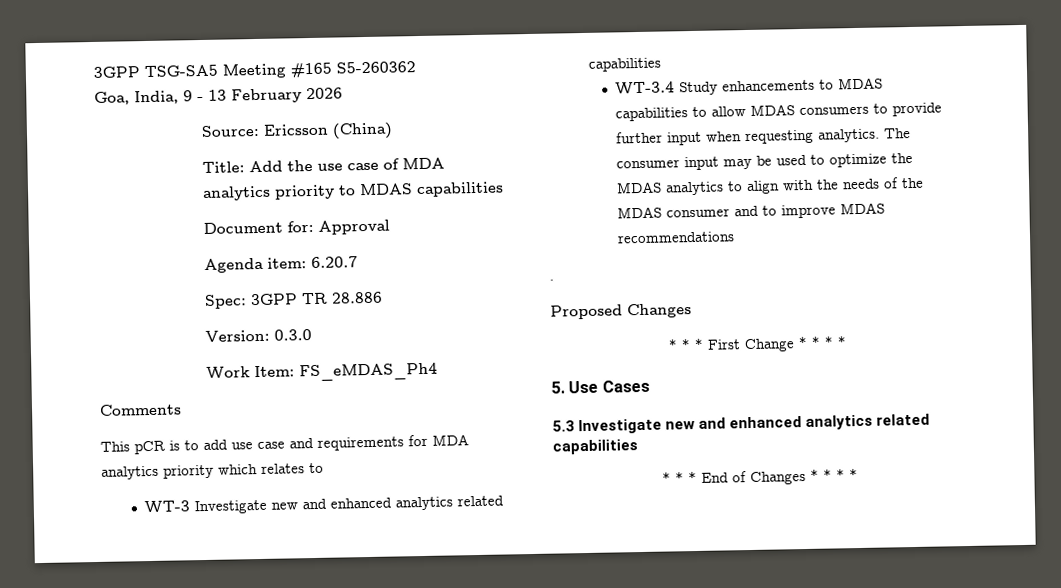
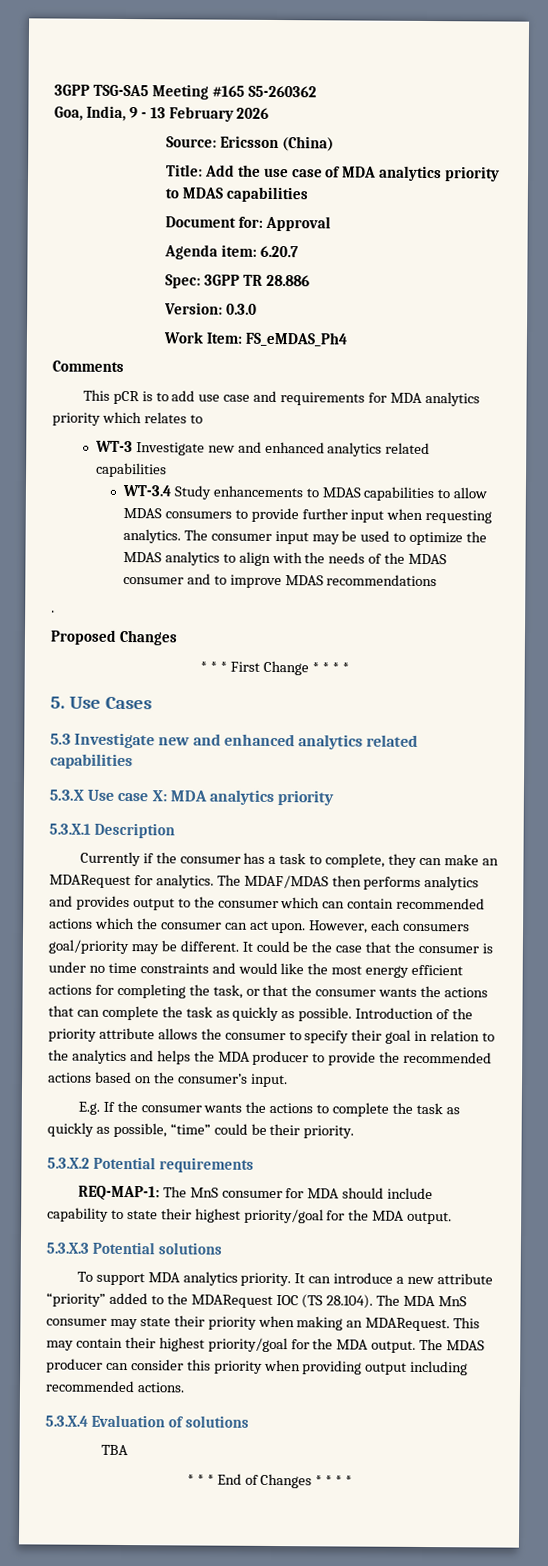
(638, 447) none -> [49,789,335,806] [49,822,175,839] [79,851,499,868] [49,874,480,891] [49,895,486,911] [49,917,471,934] [48,939,493,955] [48,961,464,978] [48,983,489,999] [48,1005,474,1022] [48,1027,496,1044] [48,1049,493,1066] [48,1071,288,1088] [77,1100,460,1117] [47,1122,355,1139] [47,1156,254,1173] [77,1185,434,1201] [47,1207,453,1225] [46,1241,222,1255] [76,1271,493,1287] [46,1292,468,1309] [46,1315,481,1332] [46,1337,486,1353] [46,1358,469,1376] [45,1380,185,1393] [45,1414,249,1428] [100,1444,128,1456] // 5.3.X Use case X: MDA analytics priority // 5.3.X.1 Description // Currently if the consumer has a task to complete, they can make an MDARequest for analytics. The MDAF/MDAS then performs analytics and provides output to the consumer which can contain recommended actions which the consumer can act upon. However, each consumers goal/priority may be different. It could be the case that the consumer is under no time constraints and would like the most energy efficient actions for completing the task, or that the consumer wants the actions that can complete the task as quickly as possible. Introduction of the priority attribute allows the consumer to specify their goal in relation to the analytics and helps the MDA producer to provide the recommended actions based on the consumer’s input. // E.g. If the consumer wants the actions to complete the task as quickly as possible, “time” could be their priority. // 5.3.X.2 Potential requirements // REQ-MAP-1: The MnS consumer for MDA should include capability to state their highest priority/goal for the MDA output. // 5.3.X.3 Potential solutions // To support MDA analytics priority. It can introduce a new attribute “priority” added to the MDARequest IOC (TS 28.104). The MDA MnS consumer may state their priority when making an MDARequest. This may contain their highest priority/goal for the MDA output. The MDAS producer can consider this priority when providing output including recommended actions. // 5.3.X.4 Evaluation of solutions // TBA

